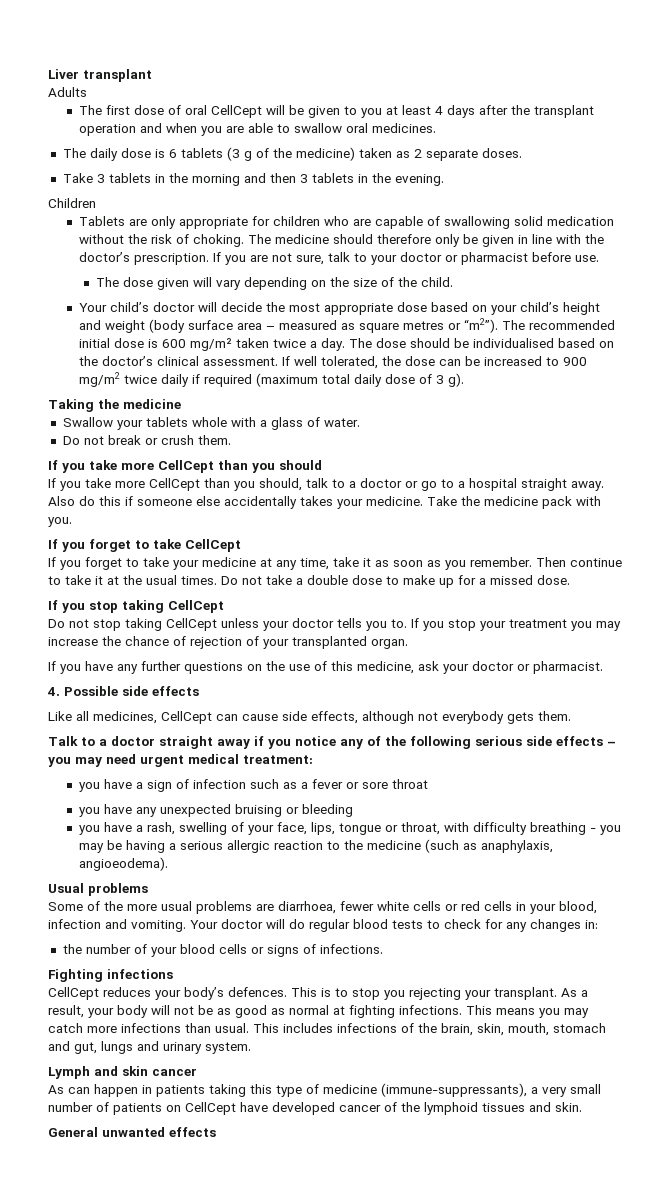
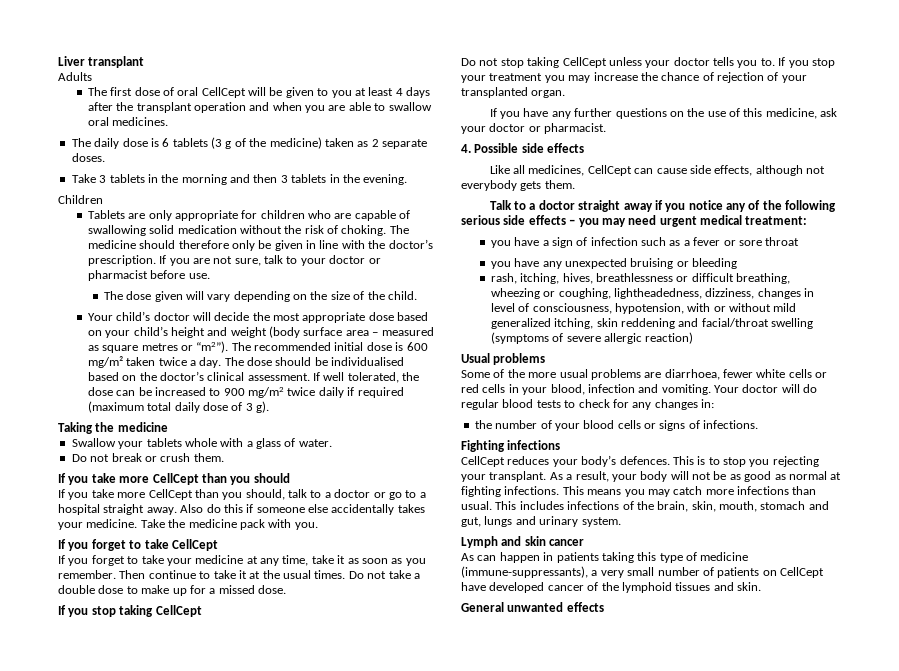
[79,822,622,835] [79,839,554,853] [79,857,169,871] you have a rash, swelling of your face, lips, tongue or throat, with difficulty breathing - you may be having a serious allergic reaction to the medicine (such as anaphylaxis, angioeodema). -> [490,273,791,284] [490,288,815,299] [490,303,797,314] [490,318,814,329] [490,332,694,344] rash, itching, hives, breathlessness or difficult breathing, wheezing or coughing, lightheadedness, dizziness, changes in level of consciousness, hypotension, with or without mild generalized itching, skin reddening and facial/throat swelling (symptoms of severe allergic reaction)

